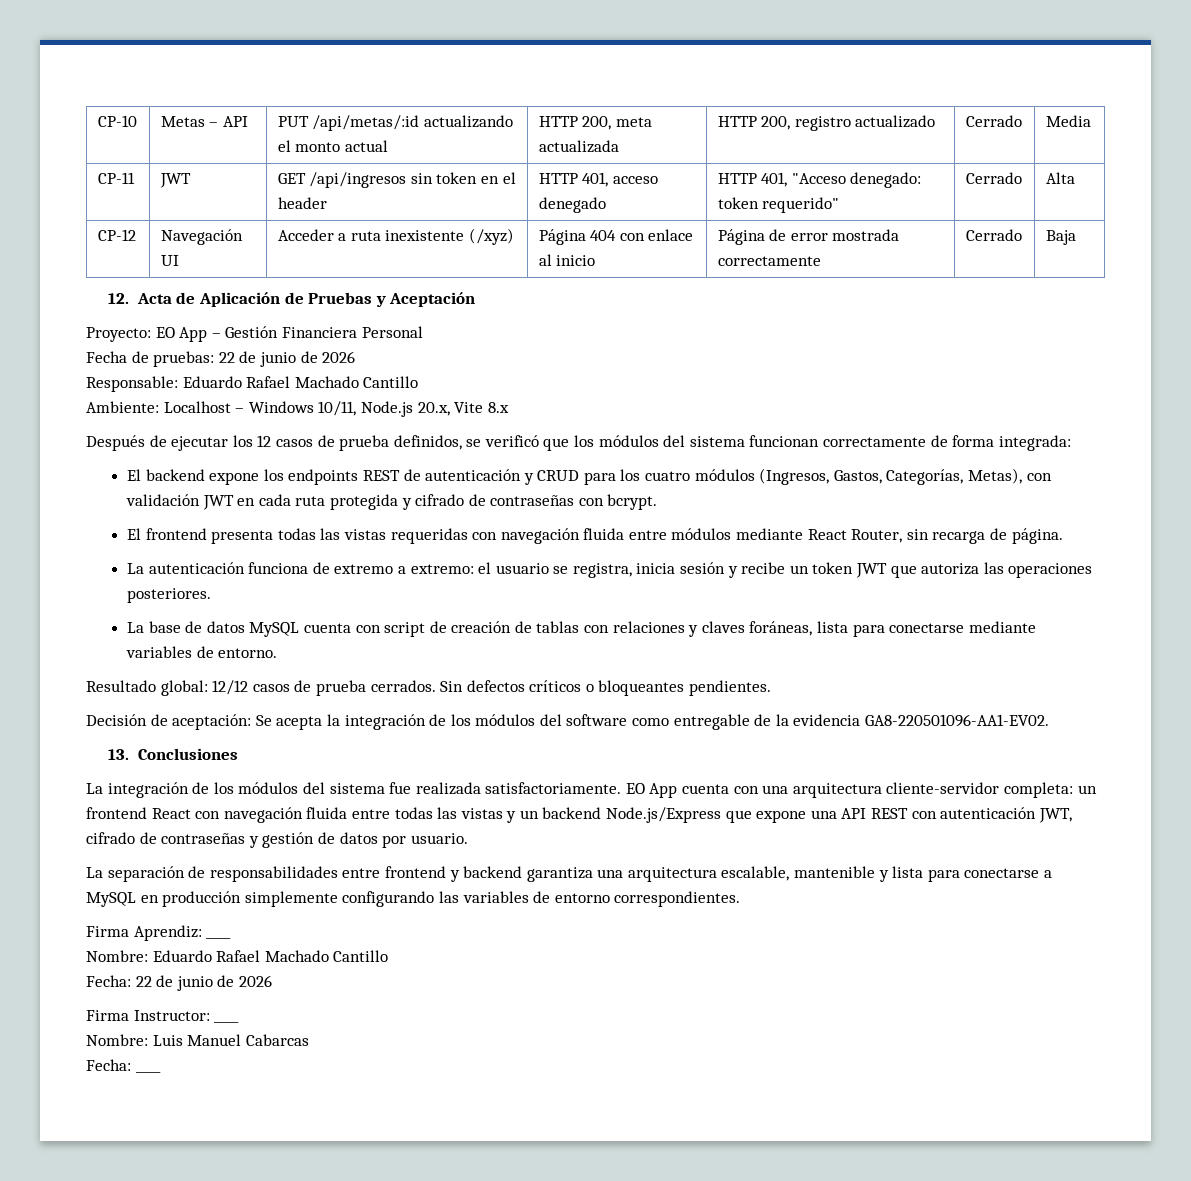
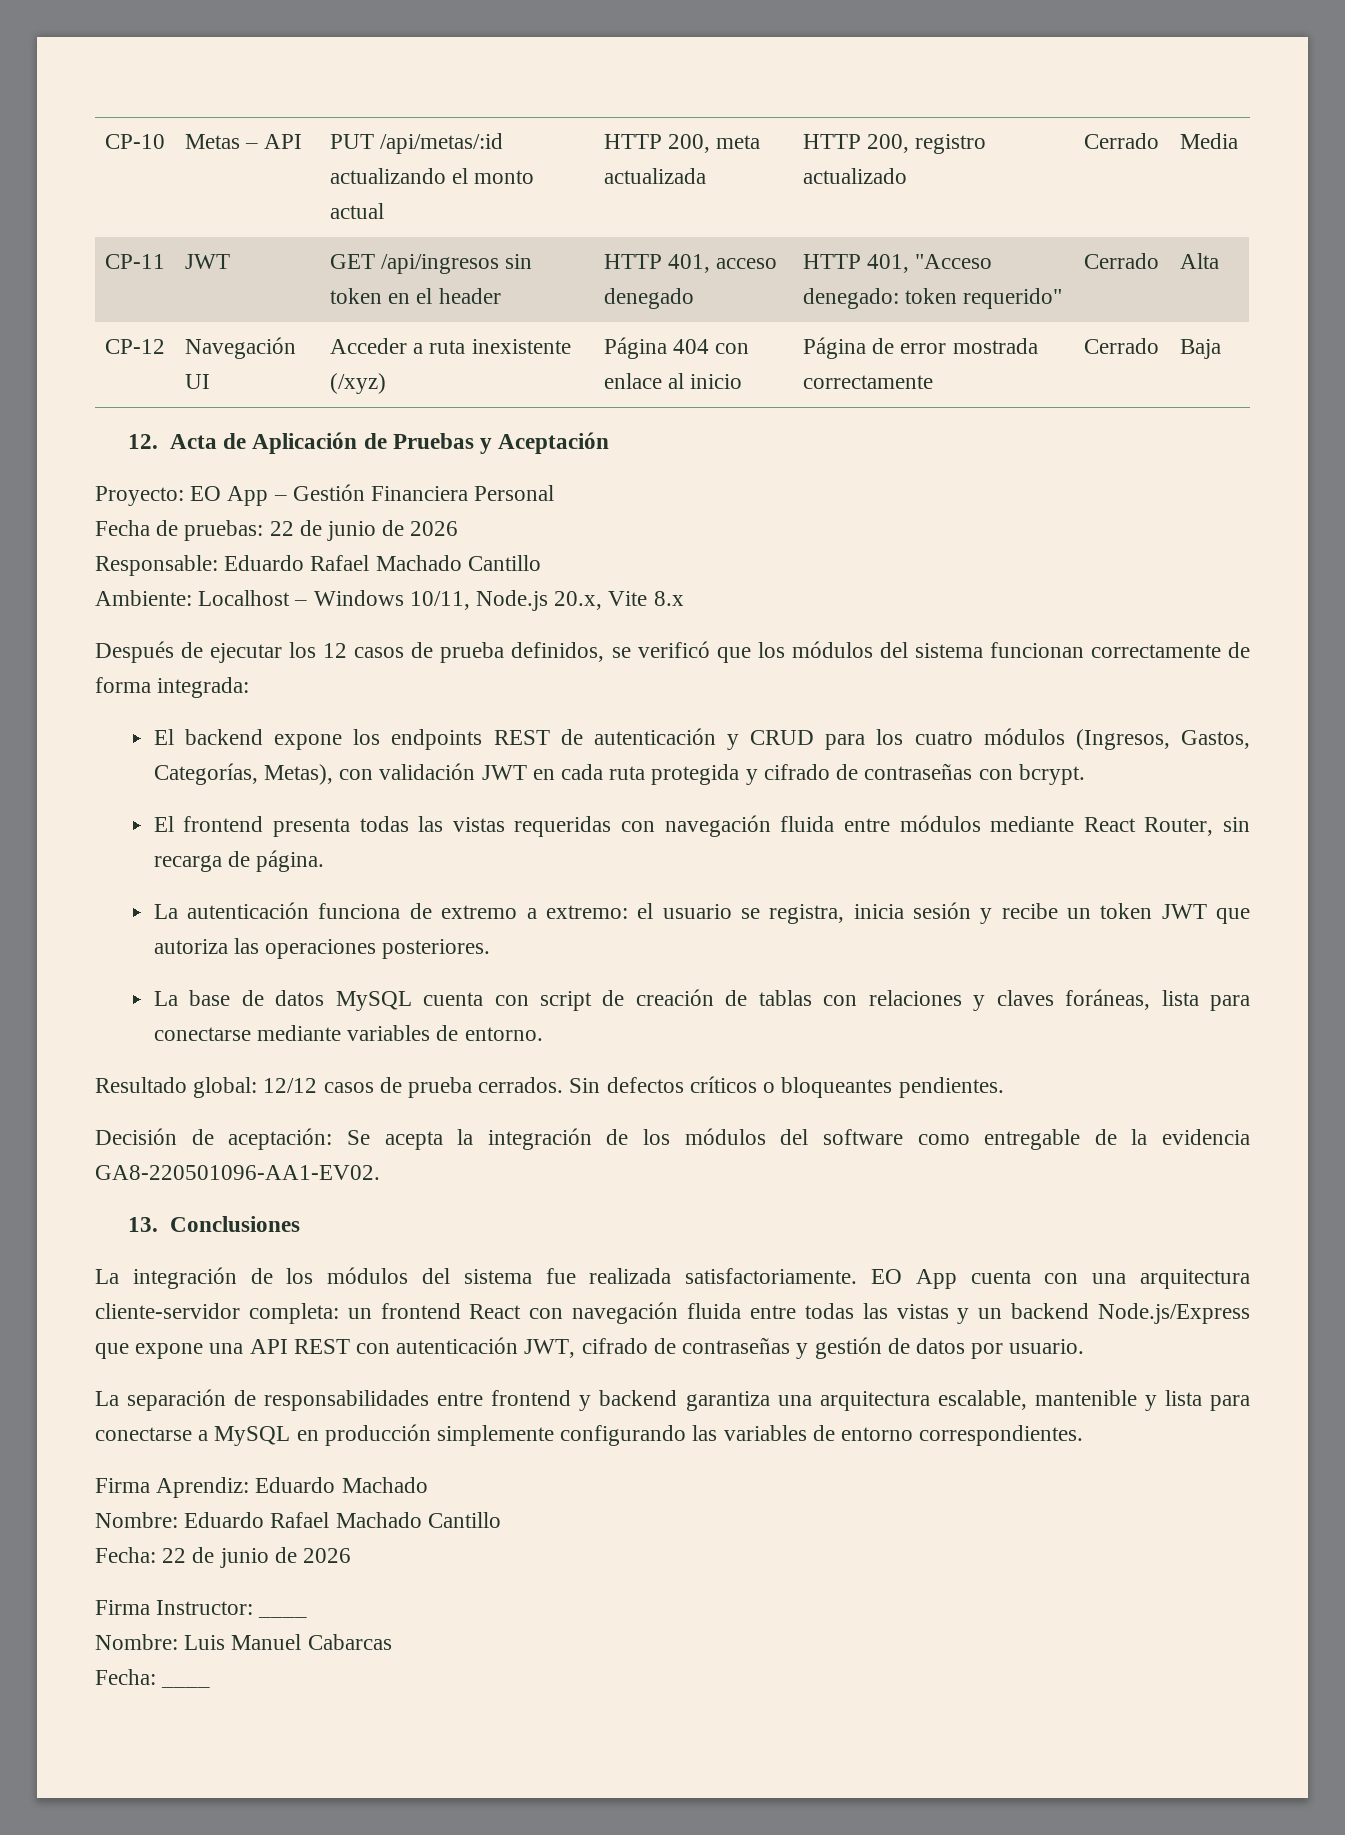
[206,937,232,939] ____ -> [255,1477,428,1493] Eduardo Machado

